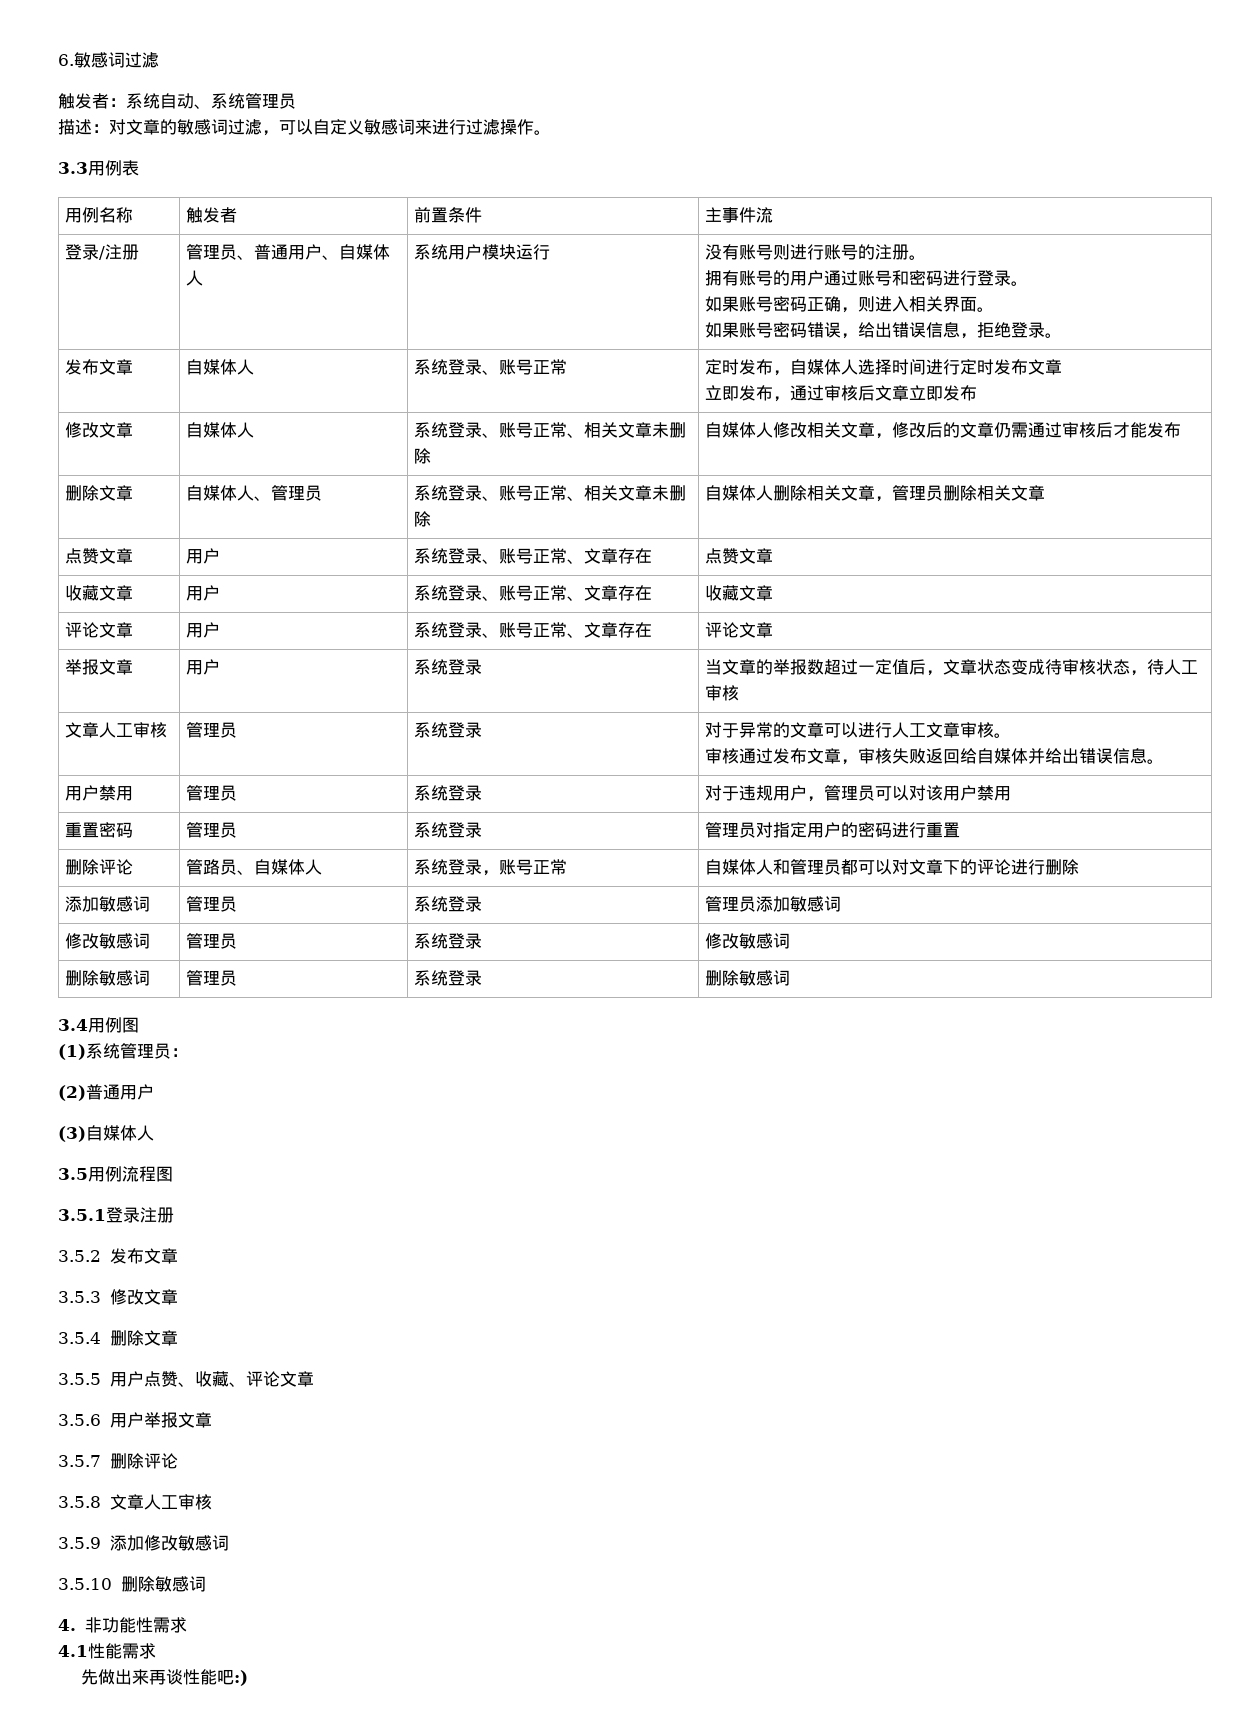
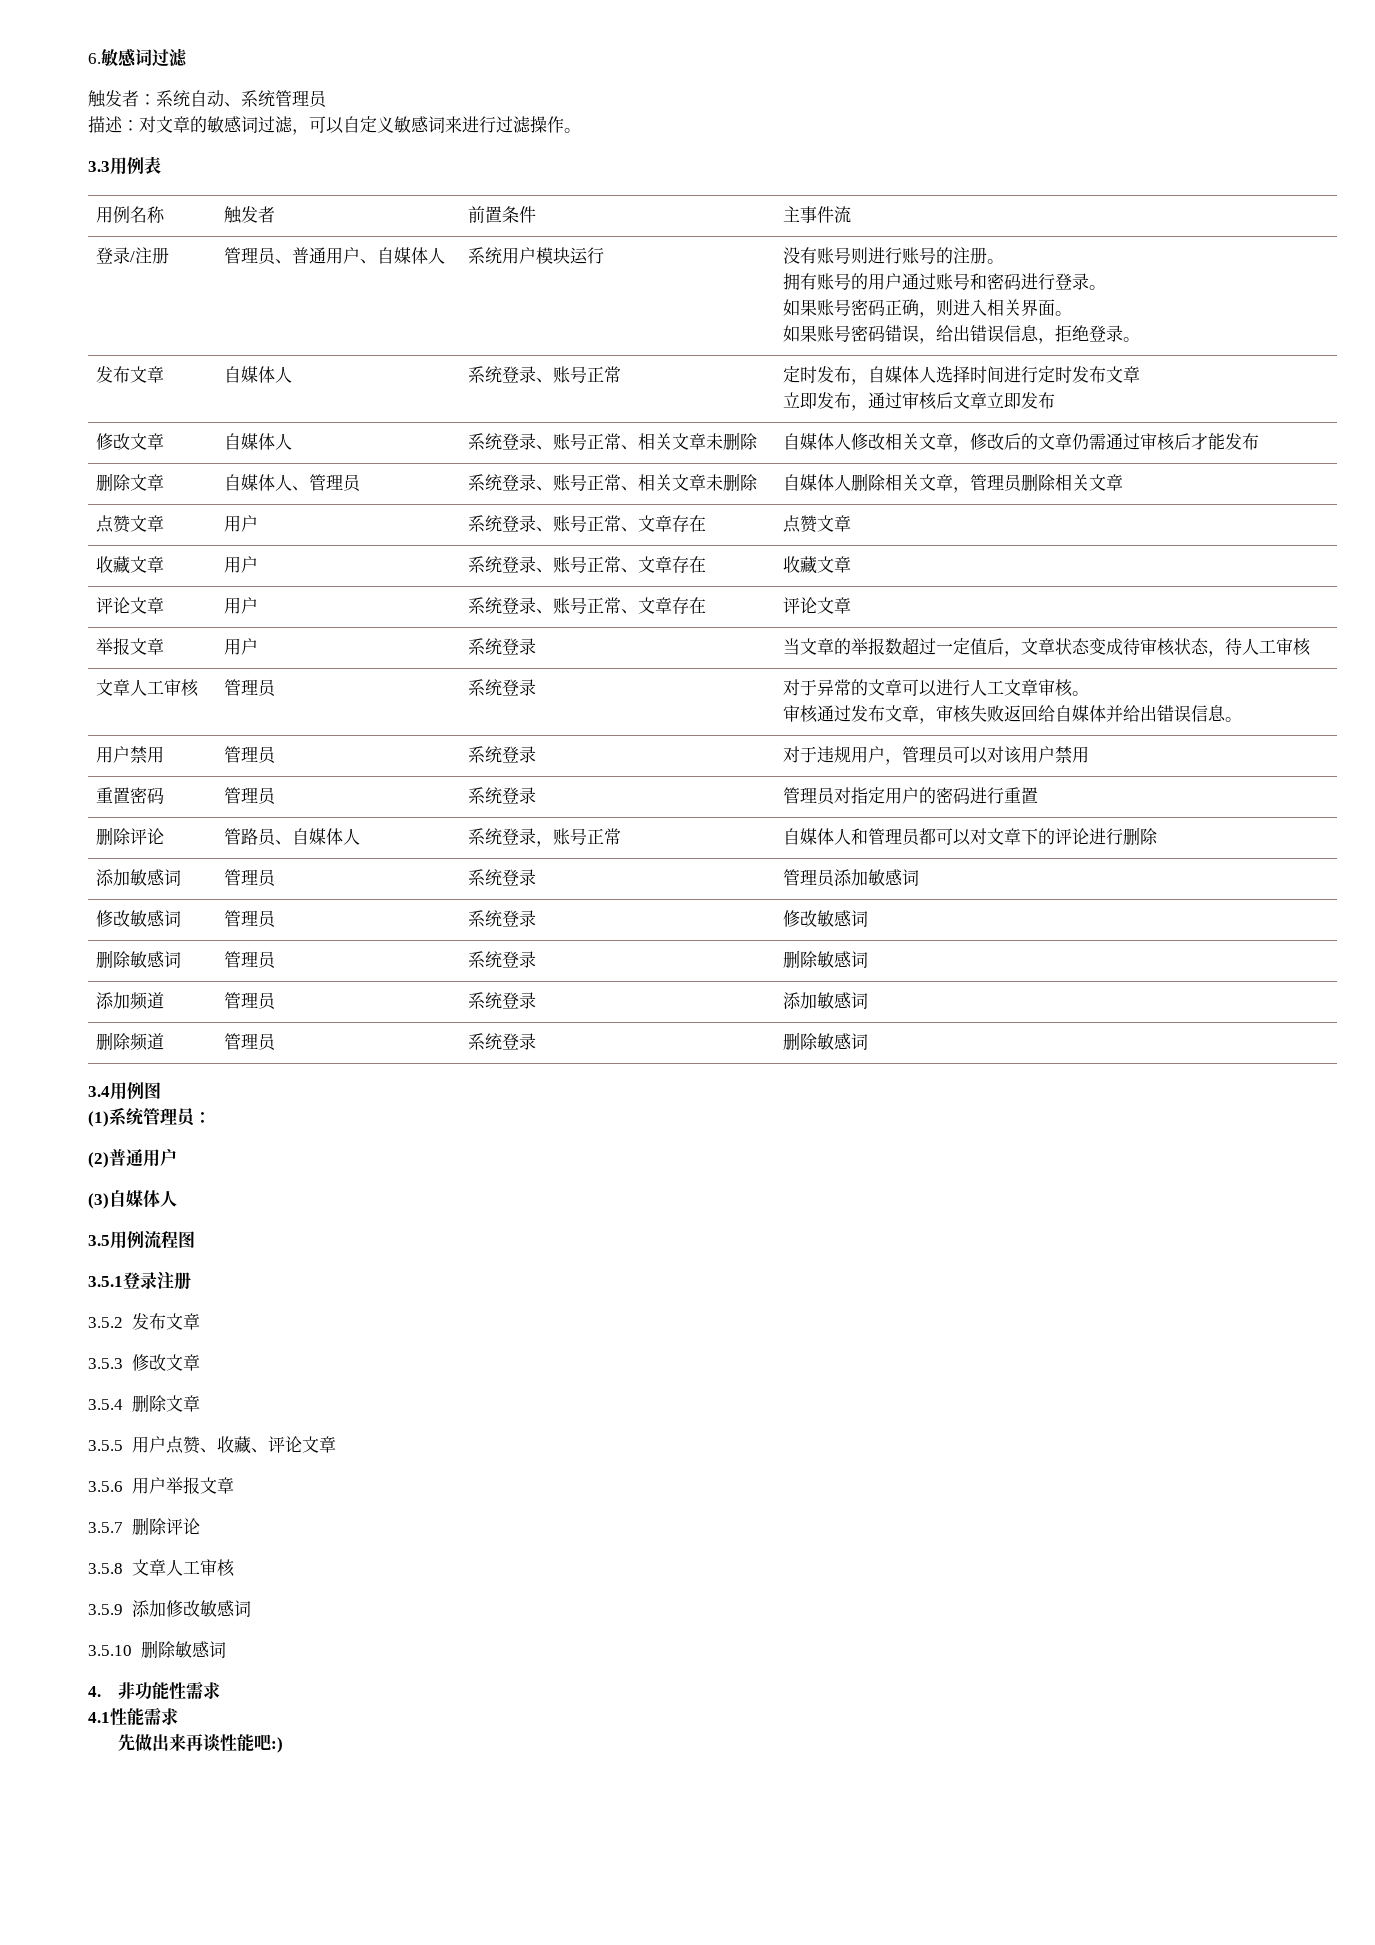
(791, 978) none -> [95,992,164,1010] [223,992,277,1010] [467,992,536,1009] [782,992,868,1009] [95,1032,164,1051] [223,1033,277,1051] [467,1033,536,1050] [782,1032,868,1050] // 添加频道 | 管理员 | 系统登录 | 添加敏感词 // 删除频道 | 管理员 | 系统登录 | 删除敏感词

